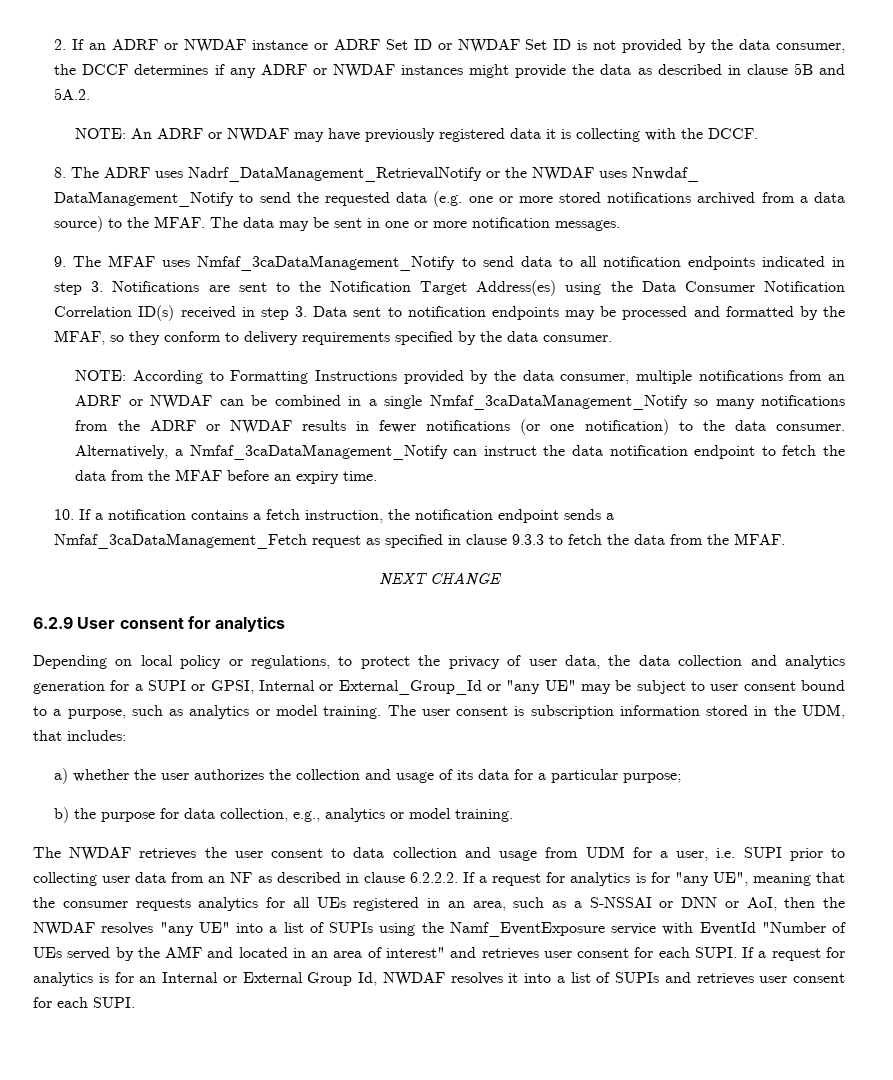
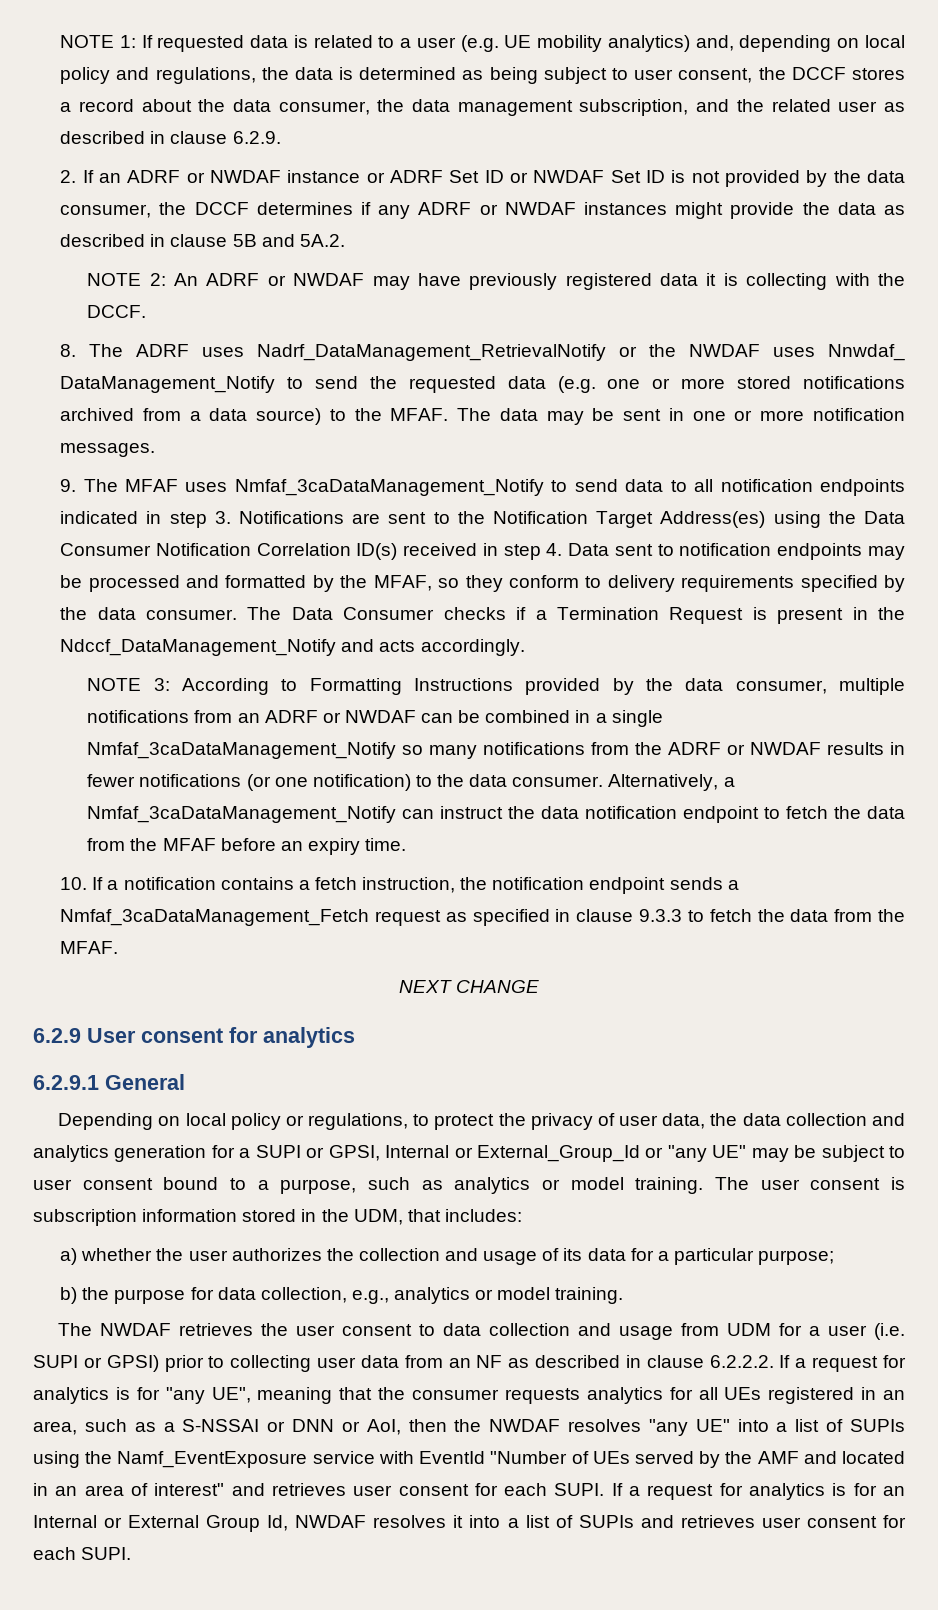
(54, 44) none -> [60,35,906,52] [60,67,906,84] [60,99,906,116] [60,131,281,144] NOTE 1: If requested data is related to a user (e.g. UE mobility analytics) and, depending on local policy and regulations, the data is determined as being subject to user consent, the DCCF stores a record about the data consumer, the data management subscription, and the related user as described in clause 6.2.9. //
[75,128,127,139] NOTE: -> [87,273,166,286] NOTE 2:
[295,306,308,317] 3. -> [546,543,563,556] 4.
[75,370,127,381] // NOTE: -> [247,607,905,624] [60,639,525,656] [87,678,170,691] The Data Consumer checks if a Termination Request is present in the Ndccf_DataManagement_Notify and acts accordingly. // NOTE 3:
(286, 624) none -> [33,1074,185,1090] // 6.2.9.1 General
[676,847,782,861] user, i.e. SUPI -> [828,1323,905,1340] [33,1355,159,1372] user (i.e. SUPI or GPSI)

